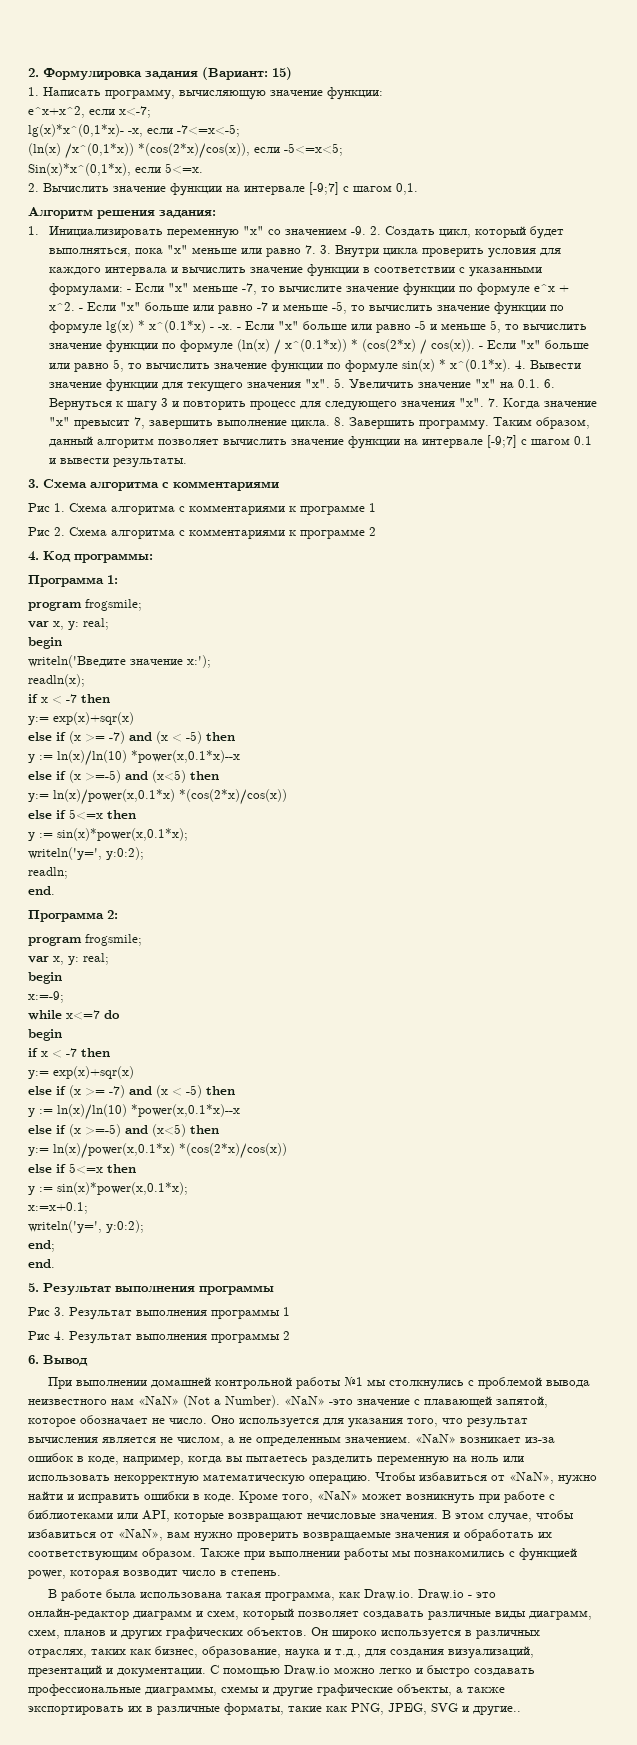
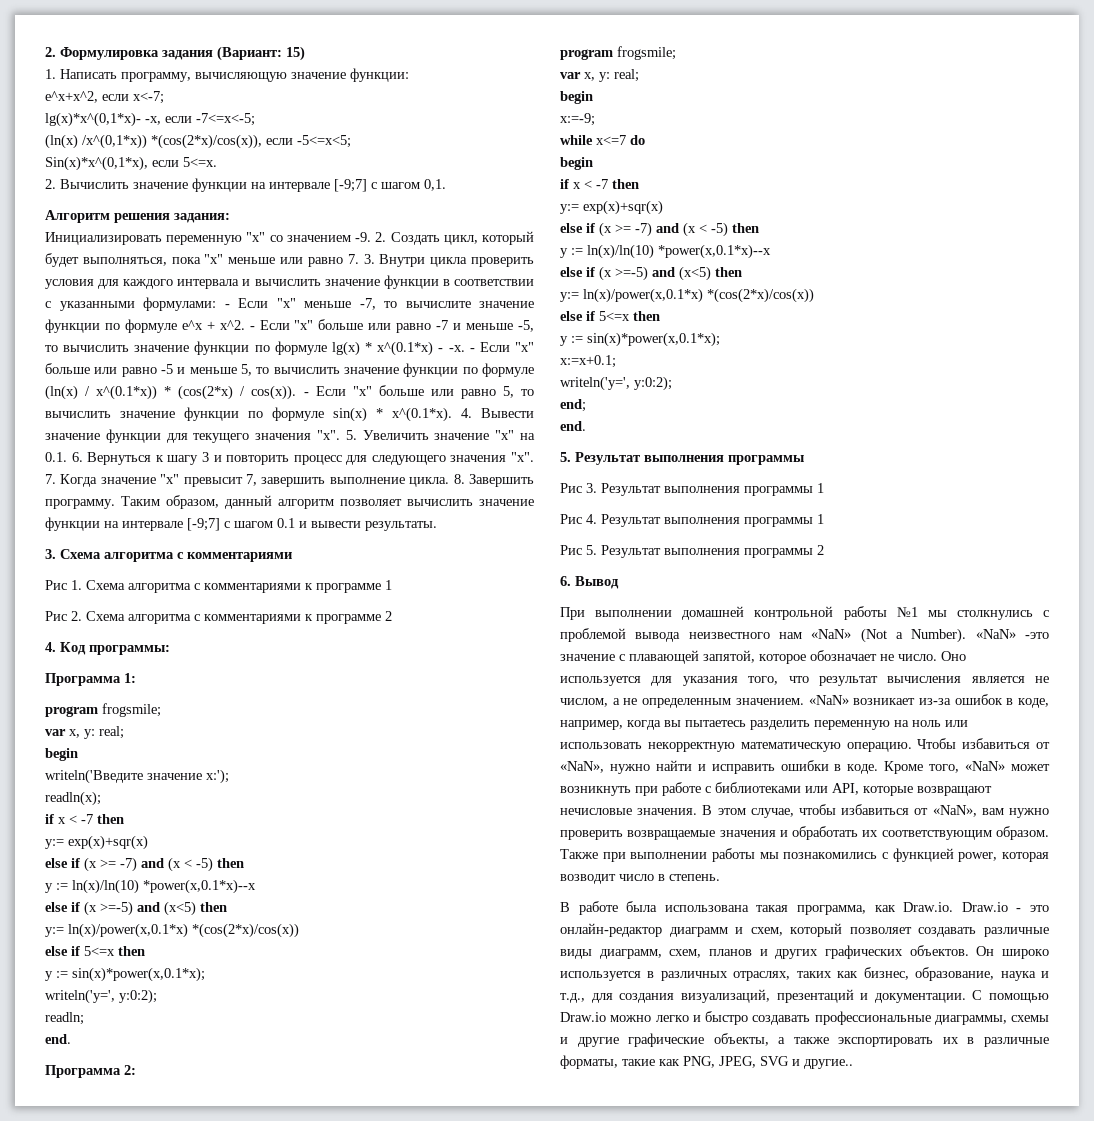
[28,226,39,235] 1. -> (230, 218) none
(280, 1338) none -> [817,514,824,524] [560,545,813,558] 1 // Рис 5. Результат выполнения программы

